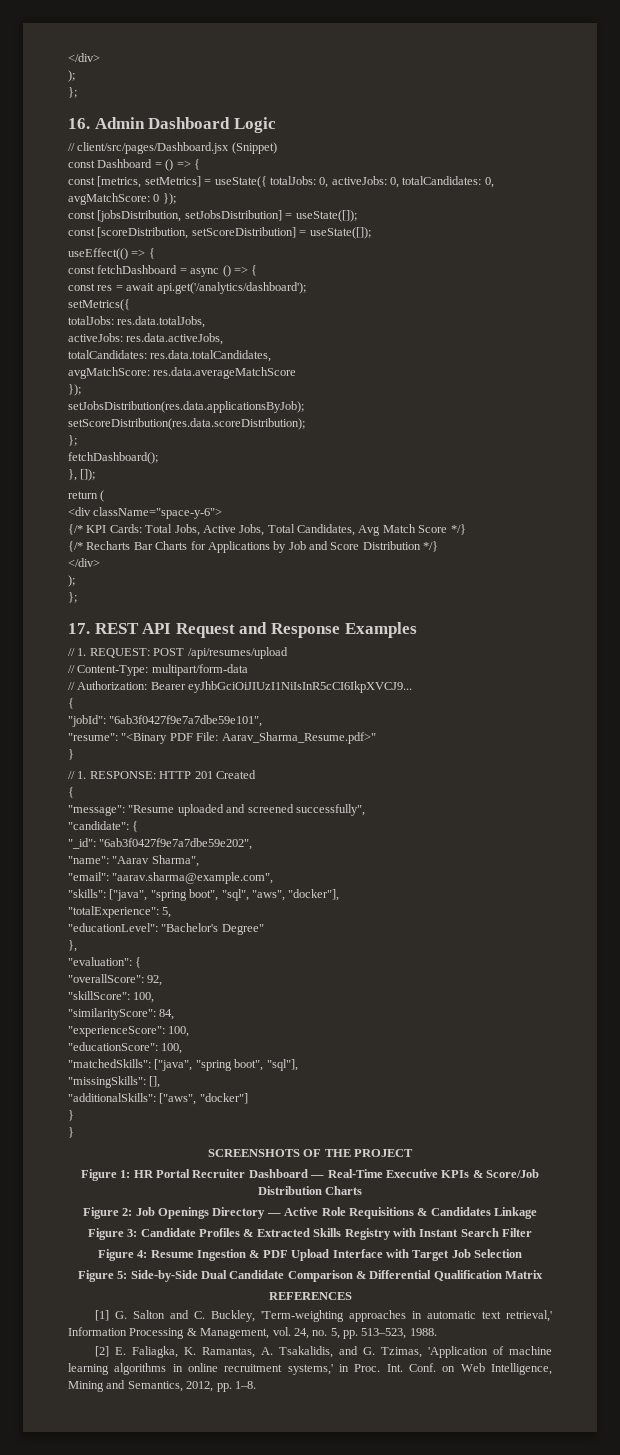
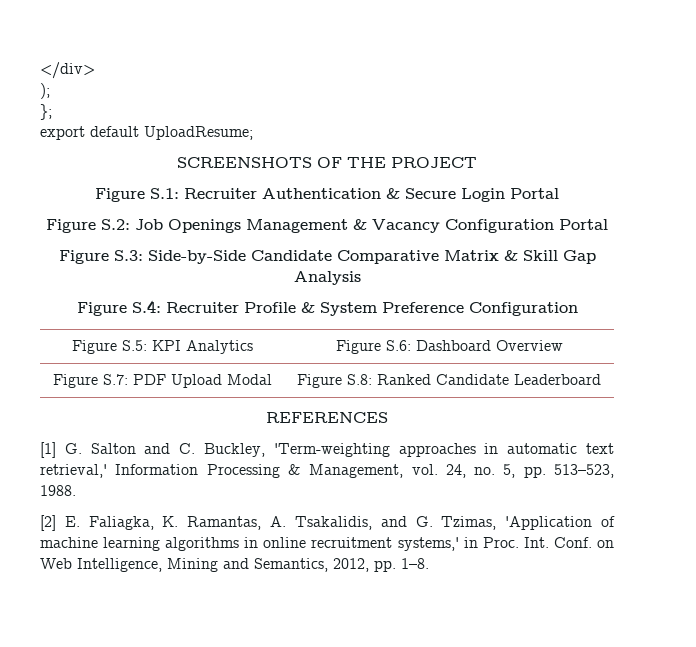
[68,53,100,62] [68,70,75,82] [68,87,77,98] [68,117,276,133] [68,142,277,154] [68,159,200,171] [68,176,494,188] [68,193,176,205] [68,210,357,222] [68,227,371,239] [68,248,155,260] [68,265,258,277] [68,282,306,294] [68,299,130,311] [68,316,206,328] [68,333,224,345] [68,350,272,362] [68,367,297,379] [68,384,81,396] [68,401,304,413] [68,418,305,430] [68,435,77,446] [68,452,158,464] [68,469,96,481] [68,490,105,502] [68,507,223,519] [68,524,466,536] [68,541,439,553] [68,558,100,567] [68,575,75,587] [68,592,77,603] [68,622,417,638] [68,647,288,659] [68,664,248,676] [68,681,413,693] [68,698,74,709] [68,715,263,727] [68,732,376,744] [68,749,74,760] [68,770,256,779] [68,787,74,798] [68,804,365,816] [68,821,139,832] [68,838,253,850] [68,855,199,867] [68,872,274,884] [68,889,340,901] [68,906,172,918] [68,923,264,935] [68,940,77,952] [68,957,142,968] [68,974,163,986] [68,991,155,1003] [68,1008,175,1020] [68,1026,190,1037] [68,1042,183,1054] [68,1059,298,1071] [68,1076,161,1088] [68,1093,248,1105] [68,1110,74,1121] [68,1127,74,1138] </div> // ); // }; // 16. Admin Dashboard Logic // // client/src/pages/Dashboard.jsx (Snippet) // const Dashboard = () => { // const [metrics, setMetrics] = useState({ totalJobs: 0, activeJobs: 0, totalCandidates: 0, avgMatchScore: 0 }); // const [jobsDistribution, setJobsDistribution] = useState([]); // const [scoreDistribution, setScoreDistribution] = useState([]); // useEffect(() => { // const fetchDashboard = async () => { // const res = await api.get('/analytics/dashboard'); // setMetrics({ // totalJobs: res.data.totalJobs, // activeJobs: res.data.activeJobs, // totalCandidates: res.data.totalCandidates, // avgMatchScore: res.data.averageMatchScore // }); // setJobsDistribution(res.data.applicationsByJob); // setScoreDistribution(res.data.scoreDistribution); // }; // fetchDashboard(); // }, []); // return ( // <div className="space-y-6"> // {/* KPI Cards: Total Jobs, Active Jobs, Total Candidates, Avg Match Score */} // {/* Recharts Bar Charts for Applications by Job and Score Distribution */} // </div> // ); // }; // 17. REST API Request and Response Examples // // 1. REQUEST: POST /api/resumes/upload // // Content-Type: multipart/form-data // // Authorization: Bearer eyJhbGciOiJIUzI1NiIsInR5cCI6IkpXVCJ9... // { // "jobId": "6ab3f0427f9e7a7dbe59e101", // "resume": "<Binary PDF File: Aarav_Sharma_Resume.pdf>" // } // // 1. RESPONSE: HTTP 201 Created // { // "message": "Resume uploaded and screened successfully", // "candidate": { // "_id": "6ab3f0427f9e7a7dbe59e202", // "name": "Aarav Sharma", // "email": "aarav.sharma@example.com", // "skills": ["java", "spring boot", "sql", "aws", "docker"], // "totalExperience": 5, // "educationLevel": "Bachelor's Degree" // }, // "evaluation": { // "overallScore": 92, // "skillScore": 100, // "similarityScore": 84, // "experienceScore": 100, // "educationScore": 100, // "matchedSkills": ["java", "spring boot", "sql"], // "missingSkills": [], // "additionalSkills": ["aws", "docker"] // } // } -> [40,62,95,79] [40,83,50,99] [40,104,52,120] [40,126,253,140] </div> // ); // }; // export default UploadResume;
[120,1169,540,1178] [257,1186,363,1195] [82,1207,133,1219] 1: HR Portal Recruiter Dashboard — Real-Time Executive KPIs & Score/Job Distribution Charts // Figure 2: -> [150,188,559,202] [46,219,130,233] S.1: Recruiter Authentication & Secure Login Portal // Figure S.2:
[212,1207,538,1219] [87,1228,533,1240] [97,1249,523,1261] [77,1270,544,1282] Directory — Active Role Requisitions & Candidates Linkage // Figure 3: Candidate Profiles & Extracted Skills Registry with Instant Search Filter // Figure 4: Resume Ingestion & PDF Upload Interface with Target Job Selection // Figure 5: Side-by-Side Dual Candidate Comparison & Differential Qualification Matrix -> [246,219,608,233] [58,250,596,264] [293,271,361,285] [76,300,578,316] [72,340,253,354] [335,340,563,354] [53,374,272,388] [297,374,601,388] Management & Vacancy Configuration Portal // Figure S.3: Side-by-Side Candidate Comparative Matrix & Skill Gap Analysis // Figure S.4: Recruiter Profile & System Preference Configuration // Figure S.5: KPI Analytics | Figure S.6: Dashboard Overview // Figure S.7: PDF Upload Modal | Figure S.8: Ranked Candidate Leaderboard

